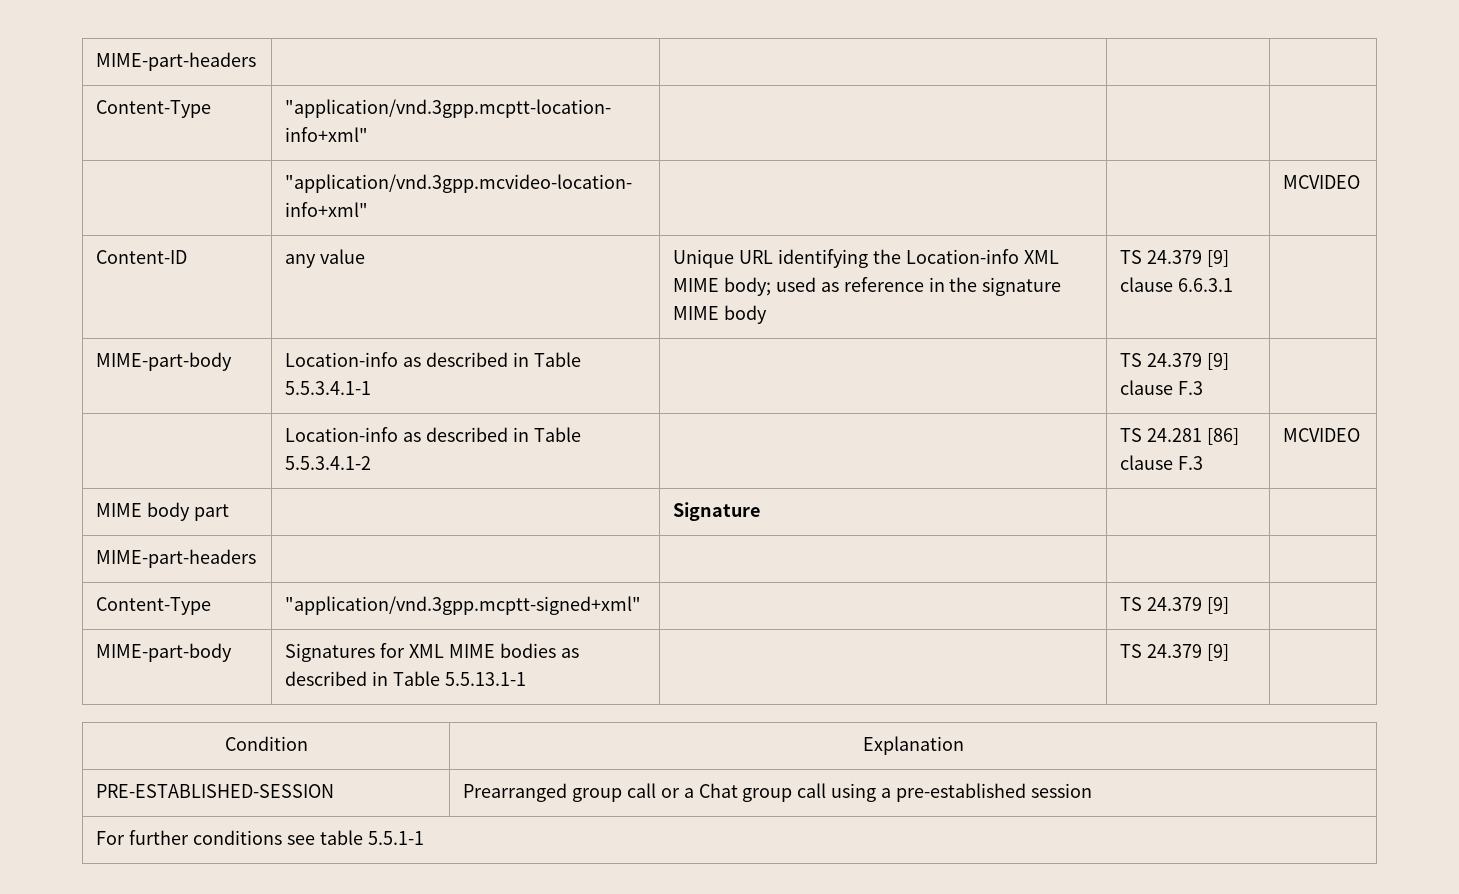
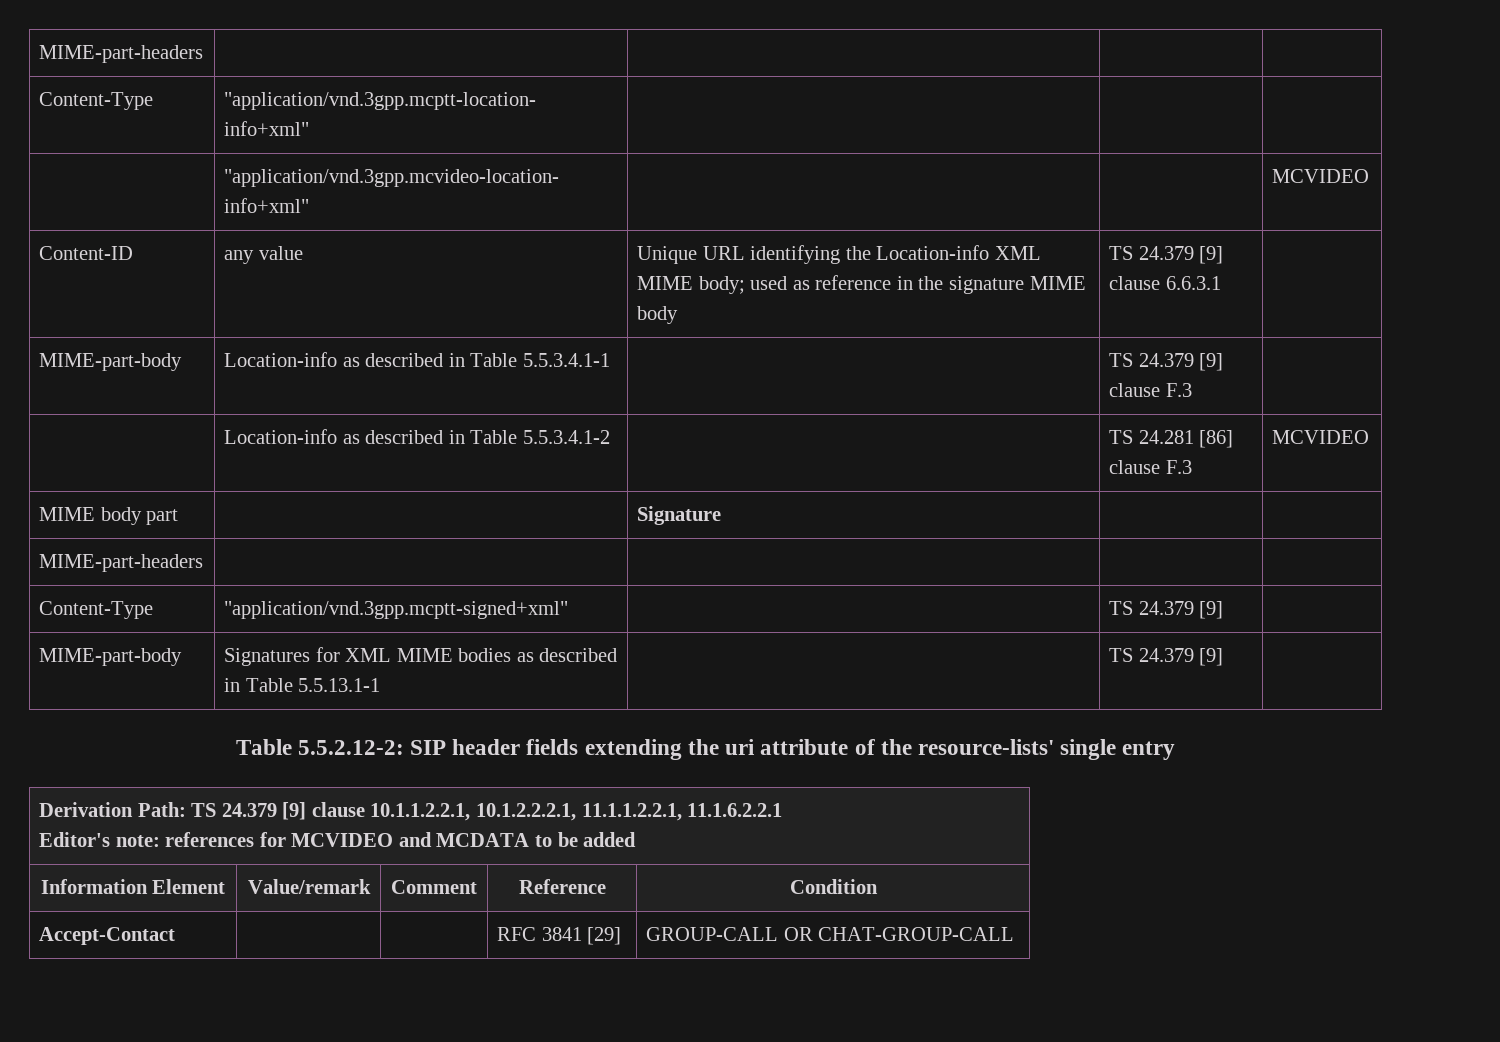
[224,736,308,751] [862,736,964,755] [96,784,335,798] [463,783,1092,802] [96,830,424,845] // Condition | Explanation // PRE-ESTABLISHED-SESSION | Prearranged group call or a Chat group call using a pre-established session // For further conditions see table 5.5.1-1 -> [235,739,1176,760] [39,802,783,821] [39,832,637,847] [40,879,226,894] [247,879,371,894] [391,880,477,894] [518,879,606,894] [789,879,878,894] [39,927,176,945] [497,927,622,945] [646,927,1015,941] // Table 5.5.2.12-2: SIP header fields extending the uri attribute of the resource-lists' single entry // Derivation Path: TS 24.379 [9] clause 10.1.1.2.2.1, 10.1.2.2.2.1, 11.1.1.2.2.1, 11.1.6.2.2.1 // Editor's note: references for MCVIDEO and MCDATA to be added // Information Element | Value/remark | Comment | Reference | Condition // Accept-Contact | | | RFC 3841 [29] | GROUP-CALL OR CHAT-GROUP-CALL

